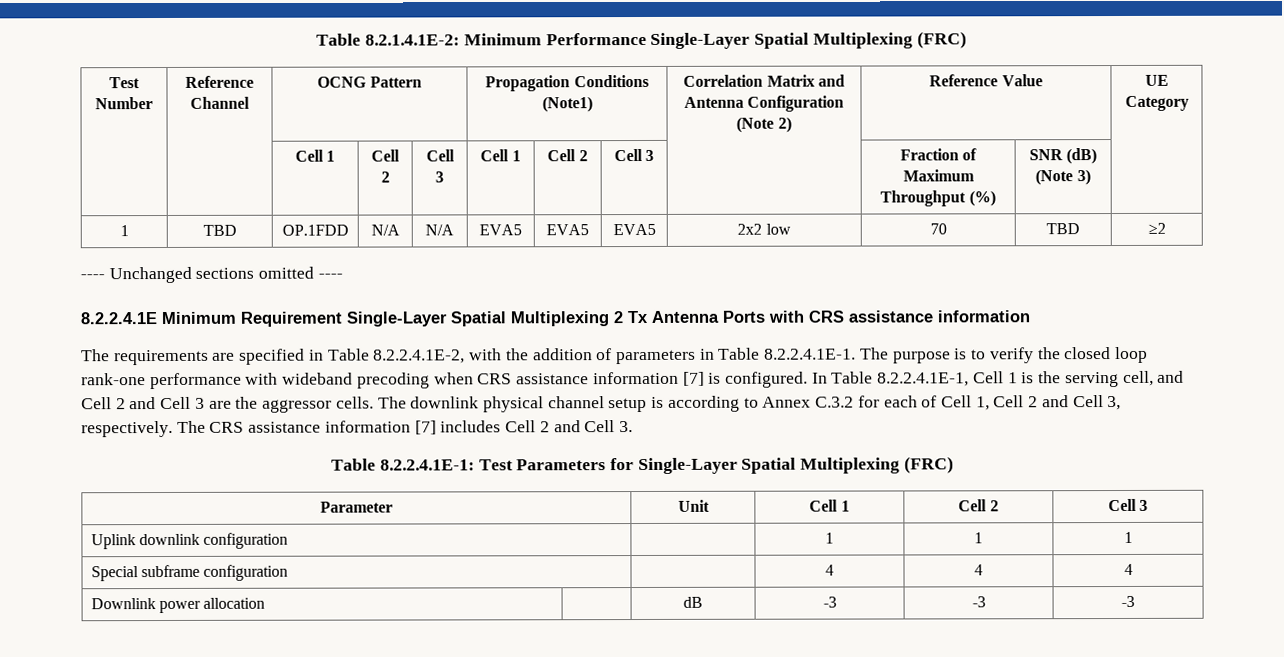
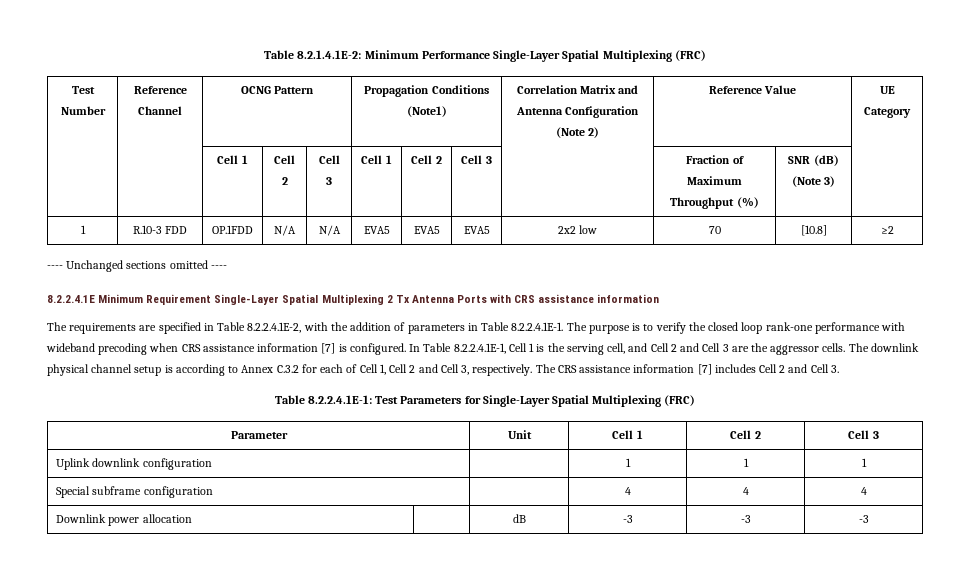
[202,224,237,236] TBD -> [132,225,188,234] R.10-3 FDD
[1046,223,1080,235] TBD -> [800,225,827,236] [10.8]

